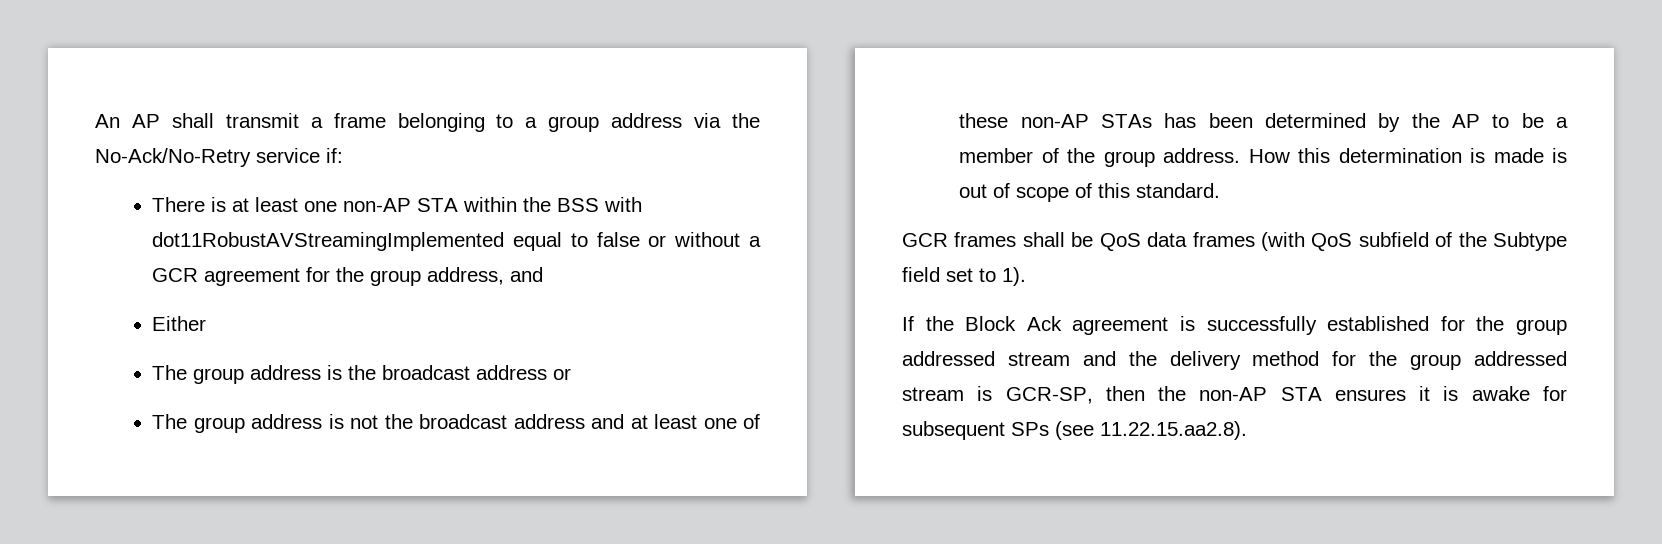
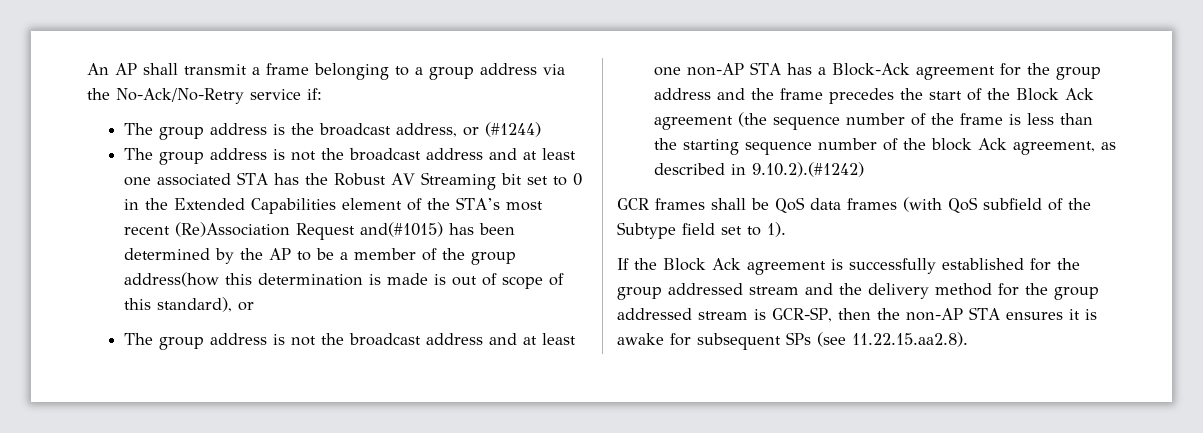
[152,197,643,212] [152,232,761,251] [152,267,544,286] [152,316,207,331] // There is at least one non-AP STA within the BSS with dot11RobustAVStreamingImplemented equal to false or without a GCR agreement for the group address, and // Either -> (322, 94) none
[476,365,548,380] address -> [395,122,541,137] [123,148,576,165] [123,172,582,190] [123,197,543,214] [123,222,515,240] [123,248,516,265] [123,272,564,289] [123,297,232,312] address, or (#1244) // The group address is not the broadcast address and at least one associated STA has the Robust AV Streaming bit set to 0 in the Extended Capabilities element of the STA’s most recent (Re)Association Request and(#1015) has been determined by the AP to be a member of the group address(how this determination is made is out of scope of this standard),
[743,414,761,429] [959,113,1568,132] [959,148,1567,167] [959,183,1221,202] of these non-AP STAs has been determined by the AP to be a member of the group address. How this determination is made is out of scope of this standard. -> [686,62,1101,80] [653,88,1094,104] [653,112,1093,130] [653,138,1116,155] [653,162,864,177] non-AP STA has a Block-Ack agreement for the group address and the frame precedes the start of the Block Ack agreement (the sequence number of the frame is less than the starting sequence number of the block Ack agreement, as described in 9.10.2).(#1242)

